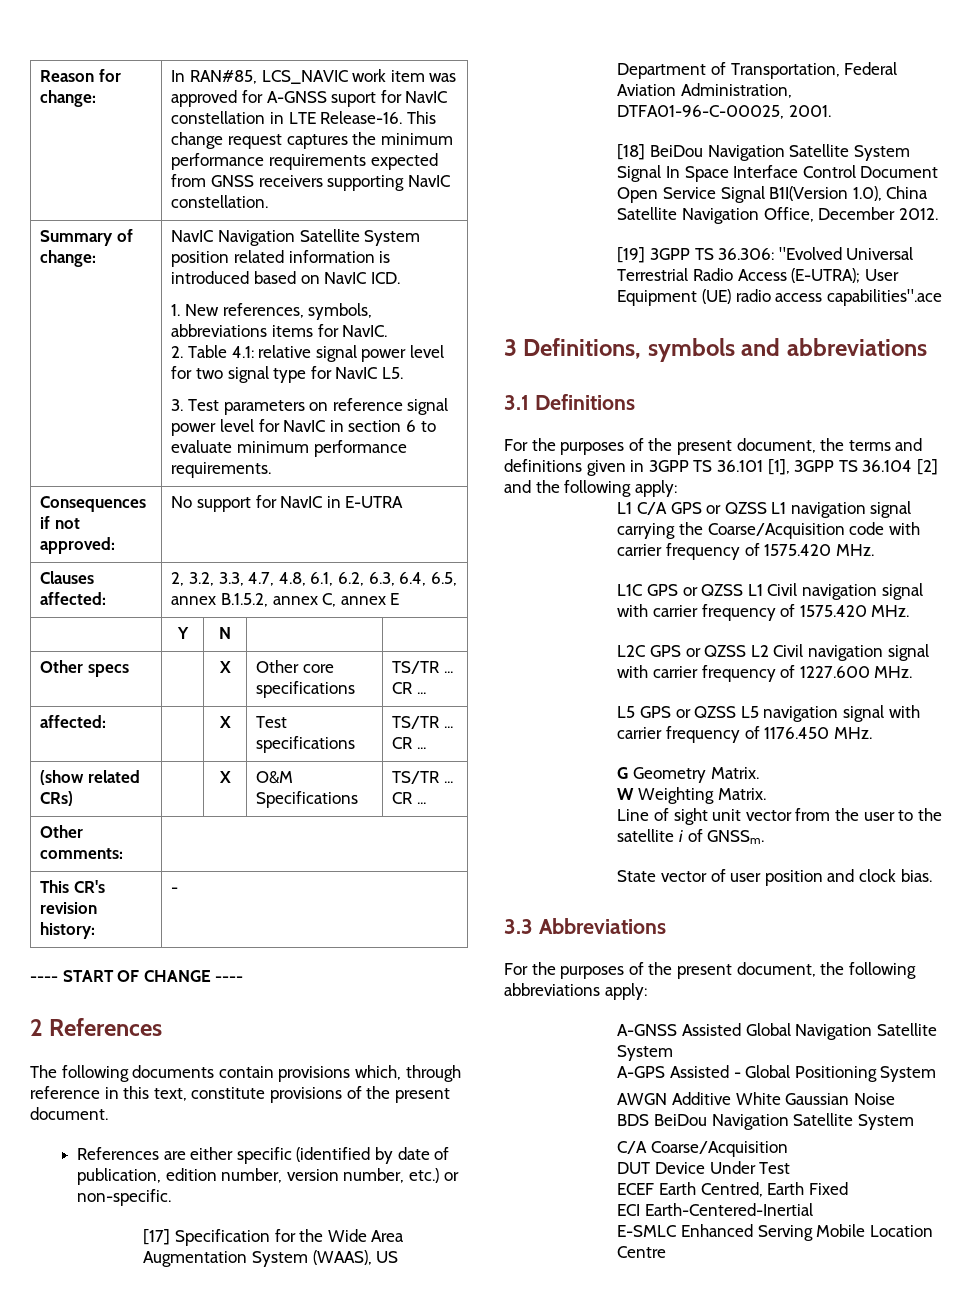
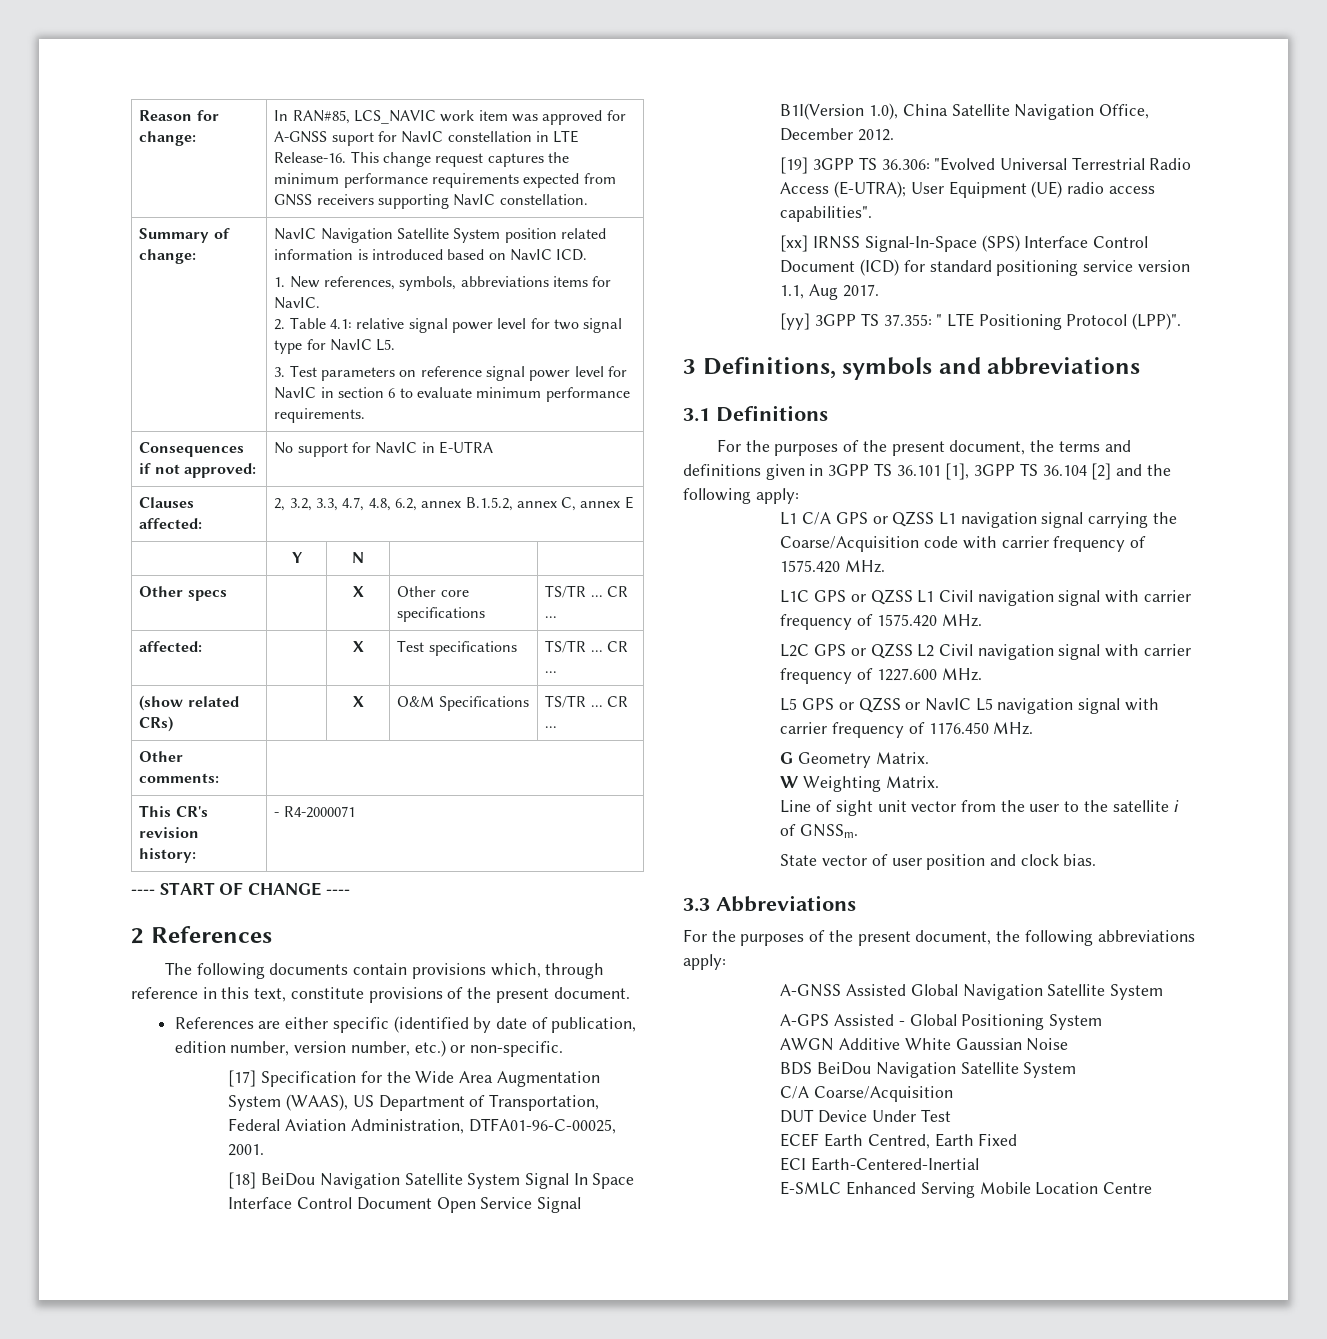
[310,572,457,586] 6.1, 6.2, 6.3, 6.4, 6.5, -> [394,498,417,511] 6.2,
(179, 890) none -> [283,806,355,818] R4-2000071
[826,289,942,306] capabilities".ace -> [780,206,873,222] [780,235,1148,252] [780,259,1190,276] [780,284,879,300] [780,313,1182,330] capabilities". // [xx] IRNSS Signal-In-Space (SPS) Interface Control Document (ICD) for standard positioning service version 1.1, Aug 2017. // [yy] 3GPP TS 37.355: " LTE Positioning Protocol (LPP)".
(737, 712) none -> [905,698,971,711] or NavIC

